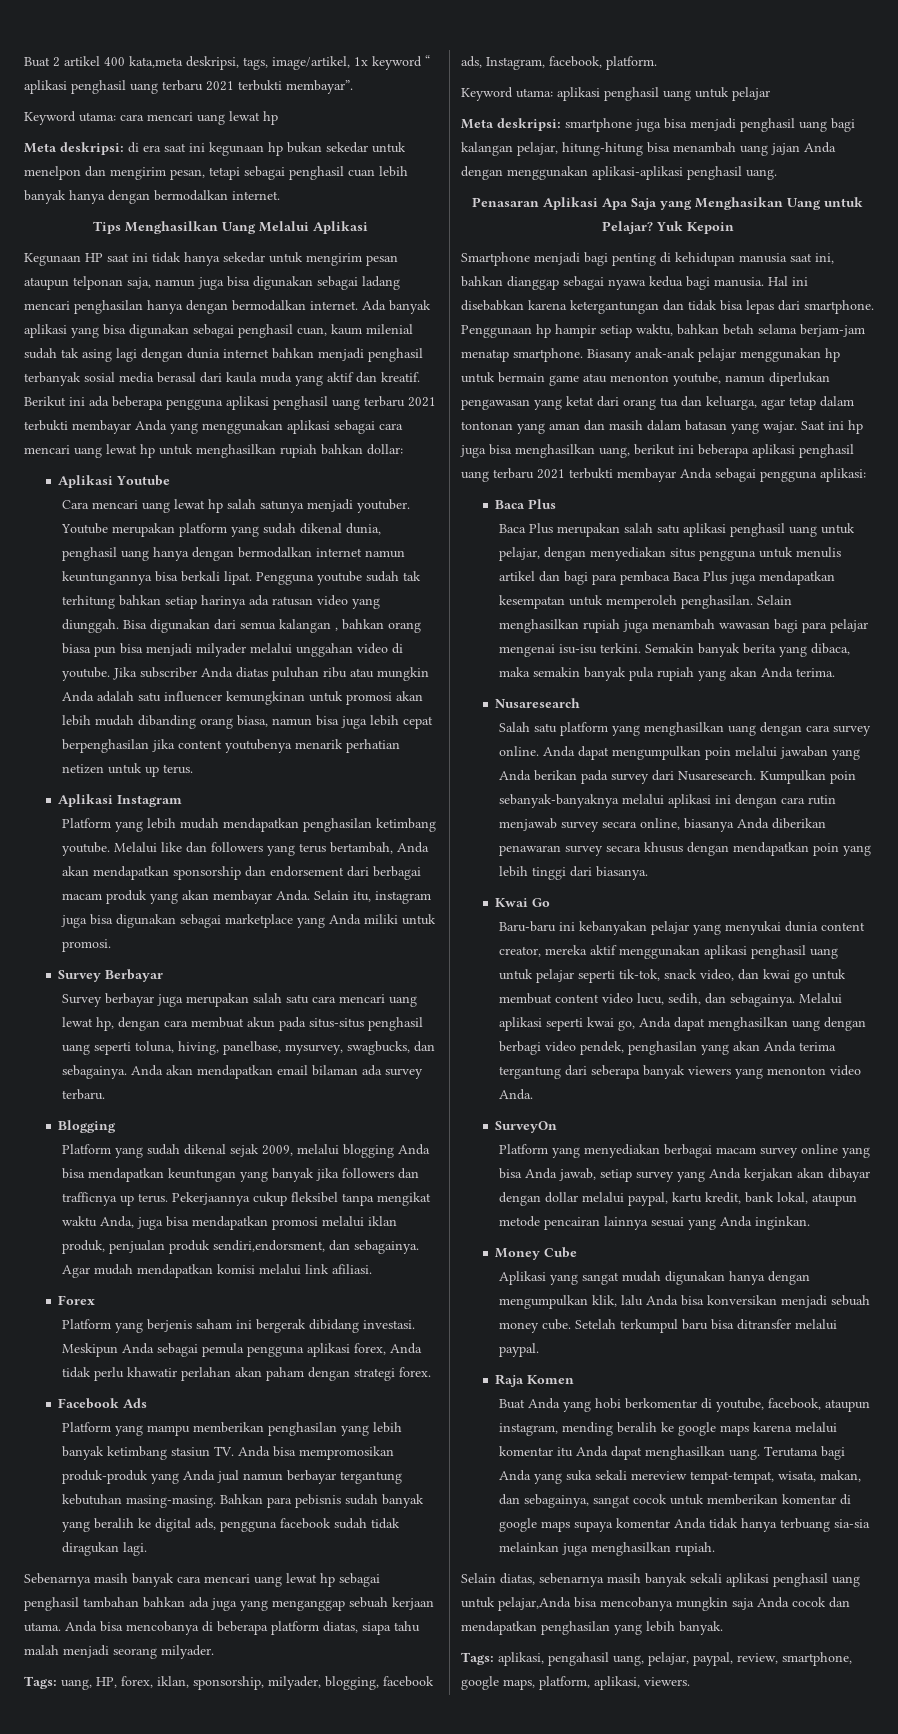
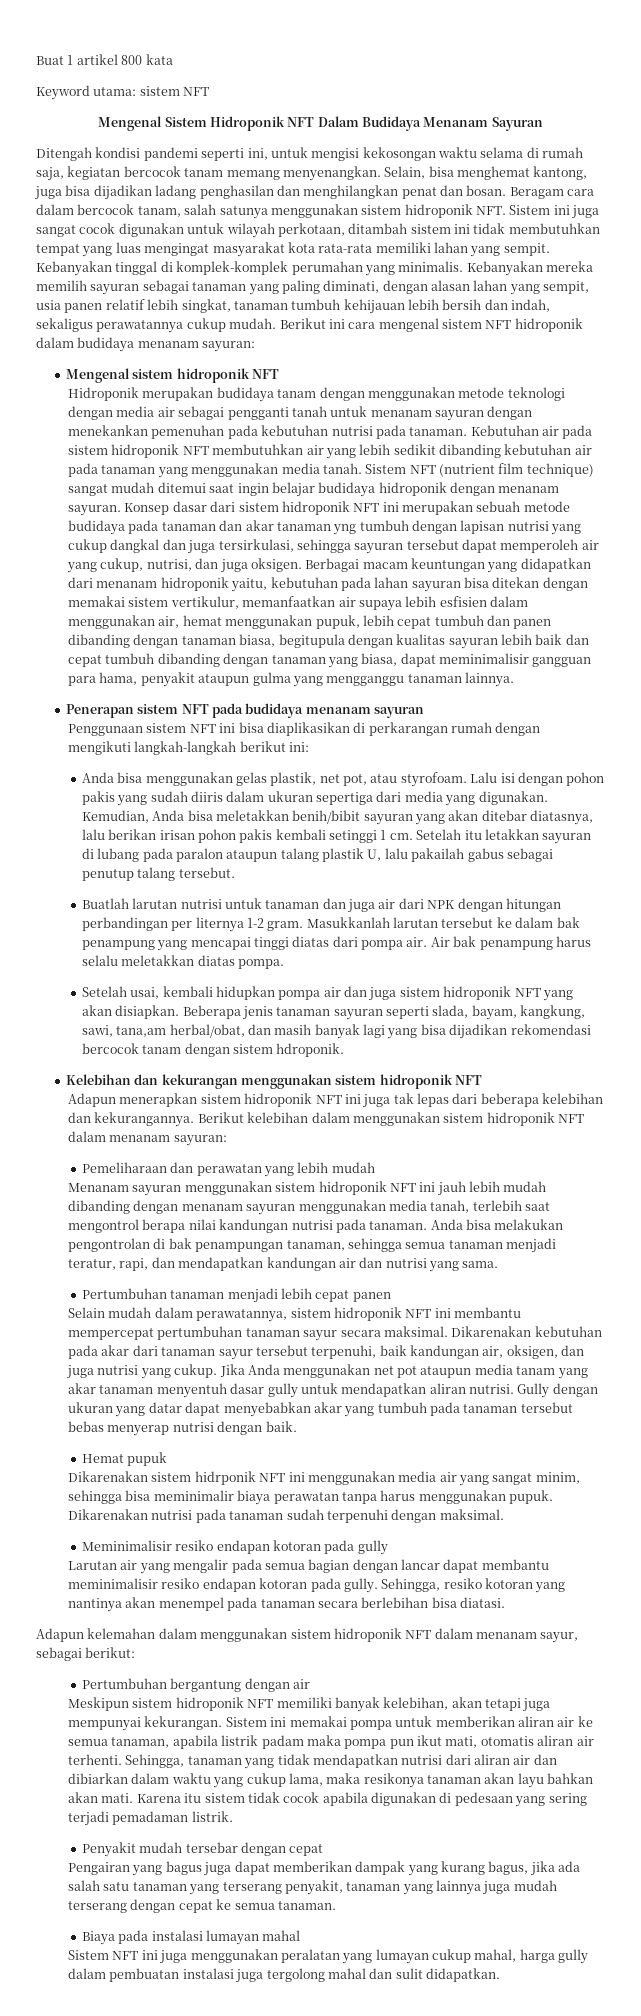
[24,55,430,70] [24,80,353,94] [24,111,278,125] [24,142,406,156] [24,166,408,180] [24,190,280,204] [93,221,368,234] [24,252,398,266] [24,276,400,290] [24,300,431,314] [24,324,413,338] [24,348,423,362] [24,372,420,386] [24,396,436,410] [24,420,403,434] [24,444,403,458] [58,475,171,488] [61,499,410,513] [60,523,381,537] [61,547,405,561] [61,571,421,585] [61,595,380,609] [61,619,421,633] [61,643,403,657] [61,667,429,681] [61,691,423,705] [61,715,433,729] [61,739,400,753] [61,763,193,777] [58,794,183,807] [61,818,436,832] [61,842,429,856] [61,866,421,880] [61,890,431,904] [60,914,436,928] [61,939,111,952] [58,969,164,982] [61,993,417,1007] [61,1017,423,1031] [61,1041,435,1055] [61,1065,423,1079] [61,1089,105,1100] [58,1120,117,1133] [61,1144,430,1158] [61,1168,419,1182] [61,1192,431,1206] [61,1216,397,1230] [61,1240,419,1254] [61,1264,372,1278] [58,1295,96,1305] [61,1319,415,1333] [61,1343,422,1357] [61,1367,431,1381] [58,1398,148,1409] [61,1422,402,1436] [61,1446,394,1460] [61,1470,402,1484] [61,1494,424,1508] [61,1518,400,1532] [61,1542,147,1556] [24,1573,380,1587] [24,1597,434,1611] [24,1621,420,1635] [24,1645,214,1659] [24,1676,434,1690] [461,56,657,70] [461,87,770,101] [461,118,855,132] [461,142,836,156] [461,166,777,180] [472,197,863,210] [601,221,734,234] [461,252,834,266] [461,276,808,290] [461,300,874,314] [461,324,865,338] [461,348,840,362] [461,372,830,386] [461,396,854,410] [461,420,863,434] [460,444,854,458] [461,468,866,482] [495,499,557,509] [498,523,855,537] [498,547,841,561] [498,571,835,585] [498,595,792,609] [498,619,868,633] [498,643,850,657] [498,667,835,681] [495,698,581,708] [498,722,871,736] [498,746,860,760] [498,770,856,784] [498,794,836,808] [498,818,826,832] [498,842,871,856] [498,866,648,880] [495,898,551,907] [498,921,865,935] [498,945,838,959] [498,969,846,983] [498,993,842,1007] [498,1017,866,1031] [498,1041,836,1055] [498,1065,861,1079] [498,1089,533,1100] [495,1121,558,1133] [498,1144,870,1158] [498,1168,870,1182] [498,1192,857,1206] [498,1216,810,1230] [495,1247,578,1260] [498,1271,810,1285] [498,1295,870,1309] [498,1319,837,1333] [498,1343,539,1357] [495,1374,575,1387] [498,1398,870,1412] [498,1422,837,1436] [498,1446,845,1460] [498,1470,861,1484] [498,1494,851,1508] [498,1518,870,1532] [498,1542,715,1556] [461,1573,860,1587] [461,1597,850,1611] [461,1621,723,1635] [461,1652,852,1666] [461,1676,690,1690] Buat 2 artikel 400 kata,meta deskripsi, tags, image/artikel, 1x keyword “ aplikasi penghasil uang terbaru 2021 terbukti membayar”. // Keyword utama: cara mencari uang lewat hp // Meta deskripsi: di era saat ini kegunaan hp bukan sekedar untuk menelpon dan mengirim pesan, tetapi sebagai penghasil cuan lebih banyak hanya dengan bermodalkan internet. // Tips Menghasilkan Uang Melalui Aplikasi // Kegunaan HP saat ini tidak hanya sekedar untuk mengirim pesan ataupun telponan saja, namun juga bisa digunakan sebagai ladang mencari penghasilan hanya dengan bermodalkan internet. Ada banyak aplikasi yang bisa digunakan sebagai penghasil cuan, kaum milenial sudah tak asing lagi dengan dunia internet bahkan menjadi penghasil terbanyak sosial media berasal dari kaula muda yang aktif dan kreatif. Berikut ini ada beberapa pengguna aplikasi penghasil uang terbaru 2021 terbukti membayar Anda yang menggunakan aplikasi sebagai cara mencari uang lewat hp untuk menghasilkan rupiah bahkan dollar: // Aplikasi Youtube // Cara mencari uang lewat hp salah satunya menjadi youtuber. Youtube merupakan platform yang sudah dikenal dunia, penghasil uang hanya dengan bermodalkan internet namun keuntungannya bisa berkali lipat. Pengguna youtube sudah tak terhitung bahkan setiap harinya ada ratusan video yang diunggah. Bisa digunakan dari semua kalangan , bahkan orang biasa pun bisa menjadi milyader melalui unggahan video di youtube. Jika subscriber Anda diatas puluhan ribu atau mungkin Anda adalah satu influencer kemungkinan untuk promosi akan lebih mudah dibanding orang biasa, namun bisa juga lebih cepat berpenghasilan jika content youtubenya menarik perhatian netizen untuk up terus. // Aplikasi Instagram // Platform yang lebih mudah mendapatkan penghasilan ketimbang youtube. Melalui like dan followers yang terus bertambah, Anda akan mendapatkan sponsorship dan endorsement dari berbagai macam produk yang akan membayar Anda. Selain itu, instagram juga bisa digunakan sebagai marketplace yang Anda miliki untuk promosi. // Survey Berbayar // Survey berbayar juga merupakan salah satu cara mencari uang lewat hp, dengan cara membuat akun pada situs-situs penghasil uang seperti toluna, hiving, panelbase, mysurvey, swagbucks, dan sebagainya. Anda akan mendapatkan email bilaman ada survey terbaru. // Blogging // Platform yang sudah dikenal sejak 2009, melalui blogging Anda bisa mendapatkan keuntungan yang banyak jika followers dan trafficnya up terus. Pekerjaannya cukup fleksibel tanpa mengikat waktu Anda, juga bisa mendapatkan promosi melalui iklan produk, penjualan produk sendiri,endorsment, dan sebagainya. Agar mudah mendapatkan komisi melalui link afiliasi. // Forex // Platform yang berjenis saham ini bergerak dibidang investasi. Meskipun Anda sebagai pemula pengguna aplikasi forex, Anda tidak perlu khawatir perlahan akan paham dengan strategi forex. // Facebook Ads // Platform yang mampu memberikan penghasilan yang lebih banyak ketimbang stasiun TV. Anda bisa mempromosikan produk-produk yang Anda jual namun berbayar tergantung kebutuhan masing-masing. Bahkan para pebisnis sudah banyak yang beralih ke digital ads, pengguna facebook sudah tidak diragukan lagi. // Sebenarnya masih banyak cara mencari uang lewat hp sebagai penghasil tambahan bahkan ada juga yang menganggap sebuah kerjaan utama. Anda bisa mencobanya di beberapa platform diatas, siapa tahu malah menjadi seorang milyader. // Tags: uang, HP, forex, iklan, sponsorship, milyader, blogging, facebook ads, Instagram, facebook, platform. // Keyword utama: aplikasi penghasil uang untuk pelajar // Meta deskripsi: smartphone juga bisa menjadi penghasil uang bagi kalangan pelajar, hitung-hitung bisa menambah uang jajan Anda dengan menggunakan aplikasi-aplikasi penghasil uang. // Penasaran Aplikasi Apa Saja yang Menghasikan Uang untuk Pelajar? Yuk Kepoin // Smartphone menjadi bagi penting di kehidupan manusia saat ini, bahkan dianggap sebagai nyawa kedua bagi manusia. Hal ini disebabkan karena ketergantungan dan tidak bisa lepas dari smartphone. Penggunaan hp hampir setiap waktu, bahkan betah selama berjam-jam menatap smartphone. Biasany anak-anak pelajar menggunakan hp untuk bermain game atau menonton youtube, namun diperlukan pengawasan yang ketat dari orang tua dan keluarga, agar tetap dalam tontonan yang aman dan masih dalam batasan yang wajar. Saat ini hp juga bisa menghasilkan uang, berikut ini beberapa aplikasi penghasil uang terbaru 2021 terbukti membayar Anda sebagai pengguna aplikasi: // Baca Plus // Baca Plus merupakan salah satu aplikasi penghasil uang untuk pelajar, dengan menyediakan situs pengguna untuk menulis artikel dan bagi para pembaca Baca Plus juga mendapatkan kesempatan untuk memperoleh penghasilan. Selain menghasilkan rupiah juga menambah wawasan bagi para pelajar mengenai isu-isu terkini. Semakin banyak berita yang dibaca, maka semakin banyak pula rupiah yang akan Anda terima. // Nusaresearch // Salah satu platform yang menghasilkan uang dengan cara survey online. Anda dapat mengumpulkan poin melalui jawaban yang Anda berikan pada survey dari Nusaresearch. Kumpulkan poin sebanyak-banyaknya melalui aplikasi ini dengan cara rutin menjawab survey secara online, biasanya Anda diberikan penawaran survey secara khusus dengan mendapatkan poin yang lebih tinggi dari biasanya. // Kwai Go // Baru-baru ini kebanyakan pelajar yang menyukai dunia content creator, mereka aktif menggunakan aplikasi penghasil uang untuk pelajar seperti tik-tok, snack video, dan kwai go untuk membuat content video lucu, sedih, dan sebagainya. Melalui aplikasi seperti kwai go, Anda dapat menghasilkan uang dengan berbagi video pendek, penghasilan yang akan Anda terima tergantung dari seberapa banyak viewers yang menonton video Anda. // SurveyOn // Platform yang menyediakan berbagai macam survey online yang bisa Anda jawab, setiap survey yang Anda kerjakan akan dibayar dengan dollar melalui paypal, kartu kredit, bank lokal, ataupun metode pencairan lainnya sesuai yang Anda inginkan. // Money Cube // Aplikasi yang sangat mudah digunakan hanya dengan mengumpulkan klik, lalu Anda bisa konversikan menjadi sebuah money cube. Setelah terkumpul baru bisa ditransfer melalui paypal. // Raja Komen // Buat Anda yang hobi berkomentar di youtube, facebook, ataupun instagram, mending beralih ke google maps karena melalui komentar itu Anda dapat menghasilkan uang. Terutama bagi Anda yang suka sekali mereview tempat-tempat, wisata, makan, dan sebagainya, sangat cocok untuk memberikan komentar di google maps supaya komentar Anda tidak hanya terbuang sia-sia melainkan juga menghasilkan rupiah. // Selain diatas, sebenarnya masih banyak sekali aplikasi penghasil uang untuk pelajar,Anda bisa mencobanya mungkin saja Anda cocok dan mendapatkan penghasilan yang lebih banyak. // Tags: aplikasi, pengahasil uang, pelajar, paypal, review, smartphone, google maps, platform, aplikasi, viewers. -> [36,54,173,65] [36,85,210,100] [98,116,543,131] [36,147,584,161] [36,166,588,181] [35,185,595,200] [36,204,600,219] [36,223,600,238] [36,242,550,257] [36,261,593,276] [36,280,590,295] [36,299,551,314] [36,318,583,333] [36,337,256,352] [65,368,279,383] [68,387,565,402] [68,406,533,421] [68,425,593,439] [68,444,592,459] [68,463,594,478] [68,482,560,497] [68,501,570,516] [68,520,582,535] [68,539,599,554] [67,558,591,573] [68,577,588,592] [68,596,529,611] [68,615,552,629] [68,634,589,649] [68,653,592,668] [68,672,515,687] [65,703,425,718] [68,722,541,736] [68,741,310,755] [81,772,605,787] [81,791,548,806] [81,810,594,825] [81,829,592,844] [81,848,553,862] [81,867,235,881] [81,898,561,913] [81,917,580,932] [81,936,591,951] [81,955,284,969] [81,986,573,1001] [81,1005,586,1020] [81,1024,591,1039] [81,1043,345,1057] [65,1074,483,1089] [68,1093,604,1108] [68,1112,585,1127] [68,1131,227,1146] [81,1162,375,1177] [68,1181,547,1196] [68,1200,551,1215] [68,1219,564,1233] [68,1238,557,1253] [68,1257,499,1272] [81,1288,391,1303] [68,1307,522,1322] [68,1326,602,1341] [68,1345,585,1360] [67,1364,588,1379] [68,1383,598,1398] [68,1402,573,1417] [68,1421,297,1436] [81,1452,168,1466] [68,1471,580,1486] [68,1490,554,1505] [68,1509,504,1523] [81,1540,388,1555] [68,1559,549,1574] [68,1578,566,1593] [68,1597,506,1612] [36,1628,579,1643] [36,1647,136,1661] [81,1678,310,1692] [68,1697,551,1712] [68,1716,593,1731] [68,1735,594,1749] [68,1754,557,1769] [68,1773,594,1788] [68,1792,587,1807] [68,1811,233,1826] [81,1842,324,1857] [68,1861,581,1876] [68,1880,557,1895] [68,1899,336,1913] [81,1930,301,1945] [68,1949,589,1964] [68,1968,501,1983] Buat 1 artikel 800 kata // Keyword utama: sistem NFT // Mengenal Sistem Hidroponik NFT Dalam Budidaya Menanam Sayuran // Ditengah kondisi pandemi seperti ini, untuk mengisi kekosongan waktu selama di rumah saja, kegiatan bercocok tanam memang menyenangkan. Selain, bisa menghemat kantong, juga bisa dijadikan ladang penghasilan dan menghilangkan penat dan bosan. Beragam cara dalam bercocok tanam, salah satunya menggunakan sistem hidroponik NFT. Sistem ini juga sangat cocok digunakan untuk wilayah perkotaan, ditambah sistem ini tidak membutuhkan tempat yang luas mengingat masyarakat kota rata-rata memiliki lahan yang sempit. Kebanyakan tinggal di komplek-komplek perumahan yang minimalis. Kebanyakan mereka memilih sayuran sebagai tanaman yang paling diminati, dengan alasan lahan yang sempit, usia panen relatif lebih singkat, tanaman tumbuh kehijauan lebih bersih dan indah, sekaligus perawatannya cukup mudah. Berikut ini cara mengenal sistem NFT hidroponik dalam budidaya menanam sayuran: // Mengenal sistem hidroponik NFT // Hidroponik merupakan budidaya tanam dengan menggunakan metode teknologi dengan media air sebagai pengganti tanah untuk menanam sayuran dengan menekankan pemenuhan pada kebutuhan nutrisi pada tanaman. Kebutuhan air pada sistem hidroponik NFT membutuhkan air yang lebih sedikit dibanding kebutuhan air pada tanaman yang menggunakan media tanah. Sistem NFT (nutrient film technique) sangat mudah ditemui saat ingin belajar budidaya hidroponik dengan menanam sayuran. Konsep dasar dari sistem hidroponik NFT ini merupakan sebuah metode budidaya pada tanaman dan akar tanaman yng tumbuh dengan lapisan nutrisi yang cukup dangkal dan juga tersirkulasi, sehingga sayuran tersebut dapat memperoleh air yang cukup, nutrisi, dan juga oksigen. Berbagai macam keuntungan yang didapatkan dari menanam hidroponik yaitu, kebutuhan pada lahan sayuran bisa ditekan dengan memakai sistem vertikulur, memanfaatkan air supaya lebih esfisien dalam menggunakan air, hemat menggunakan pupuk, lebih cepat tumbuh dan panen dibanding dengan tanaman biasa, begitupula dengan kualitas sayuran lebih baik dan cepat tumbuh dibanding dengan tanaman yang biasa, dapat meminimalisir gangguan para hama, penyakit ataupun gulma yang mengganggu tanaman lainnya. // Penerapan sistem NFT pada budidaya menanam sayuran // Penggunaan sistem NFT ini bisa diaplikasikan di perkarangan rumah dengan mengikuti langkah-langkah berikut ini: // Anda bisa menggunakan gelas plastik, net pot, atau styrofoam. Lalu isi dengan pohon pakis yang sudah diiris dalam ukuran sepertiga dari media yang digunakan. Kemudian, Anda bisa meletakkan benih/bibit sayuran yang akan ditebar diatasnya, lalu berikan irisan pohon pakis kembali setinggi 1 cm. Setelah itu letakkan sayuran di lubang pada paralon ataupun talang plastik U, lalu pakailah gabus sebagai penutup talang tersebut. // Buatlah larutan nutrisi untuk tanaman dan juga air dari NPK dengan hitungan perbandingan per liternya 1-2 gram. Masukkanlah larutan tersebut ke dalam bak penampung yang mencapai tinggi diatas dari pompa air. Air bak penampung harus selalu meletakkan diatas pompa. // Setelah usai, kembali hidupkan pompa air dan juga sistem hidroponik NFT yang akan disiapkan. Beberapa jenis tanaman sayuran seperti slada, bayam, kangkung, sawi, tana,am herbal/obat, dan masih banyak lagi yang bisa dijadikan rekomendasi bercocok tanam dengan sistem hdroponik. // Kelebihan dan kekurangan menggunakan sistem hidroponik NFT // Adapun menerapkan sistem hidroponik NFT ini juga tak lepas dari beberapa kelebihan dan kekurangannya. Berikut kelebihan dalam menggunakan sistem hidroponik NFT dalam menanam sayuran: // Pemeliharaan dan perawatan yang lebih mudah // Menanam sayuran menggunakan sistem hidroponik NFT ini jauh lebih mudah dibanding dengan menanam sayuran menggunakan media tanah, terlebih saat mengontrol berapa nilai kandungan nutrisi pada tanaman. Anda bisa melakukan pengontrolan di bak penampungan tanaman, sehingga semua tanaman menjadi teratur, rapi, dan mendapatkan kandungan air dan nutrisi yang sama. // Pertumbuhan tanaman menjadi lebih cepat panen // Selain mudah dalam perawatannya, sistem hidroponik NFT ini membantu mempercepat pertumbuhan tanaman sayur secara maksimal. Dikarenakan kebutuhan pada akar dari tanaman sayur tersebut terpenuhi, baik kandungan air, oksigen, dan juga nutrisi yang cukup. Jika Anda menggunakan net pot ataupun media tanam yang akar tanaman menyentuh dasar gully untuk mendapatkan aliran nutrisi. Gully dengan ukuran yang datar dapat menyebabkan akar yang tumbuh pada tanaman tersebut bebas menyerap nutrisi dengan baik. // Hemat pupuk // Dikarenakan sistem hidrponik NFT ini menggunakan media air yang sangat minim, sehingga bisa meminimalir biaya perawatan tanpa harus menggunakan pupuk. Dikarenakan nutrisi pada tanaman sudah terpenuhi dengan maksimal. // Meminimalisir resiko endapan kotoran pada gully // Larutan air yang mengalir pada semua bagian dengan lancar dapat membantu meminimalisir resiko endapan kotoran pada gully. Sehingga, resiko kotoran yang nantinya akan menempel pada tanaman secara berlebihan bisa diatasi. // Adapun kelemahan dalam menggunakan sistem hidroponik NFT dalam menanam sayur, sebagai berikut: // Pertumbuhan bergantung dengan air // Meskipun sistem hidroponik NFT memiliki banyak kelebihan, akan tetapi juga mempunyai kekurangan. Sistem ini memakai pompa untuk memberikan aliran air ke semua tanaman, apabila listrik padam maka pompa pun ikut mati, otomatis aliran air terhenti. Sehingga, tanaman yang tidak mendapatkan nutrisi dari aliran air dan dibiarkan dalam waktu yang cukup lama, maka resikonya tanaman akan layu bahkan akan mati. Karena itu sistem tidak cocok apabila digunakan di pedesaan yang sering terjadi pemadaman listrik. // Penyakit mudah tersebar dengan cepat // Pengairan yang bagus juga dapat memberikan dampak yang kurang bagus, jika ada salah satu tanaman yang terserang penyakit, tanaman yang lainnya juga mudah terserang dengan cepat ke semua tanaman. // Biaya pada instalasi lumayan mahal // Sistem NFT ini juga menggunakan peralatan yang lumayan cukup mahal, harga gully dalam pembuatan instalasi juga tergolong mahal dan sulit didapatkan.

